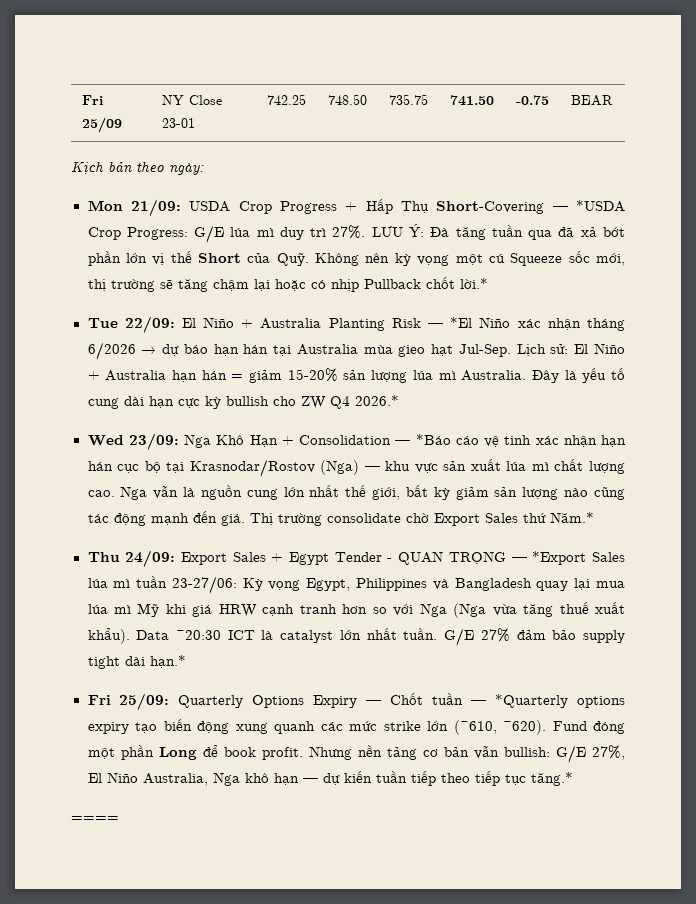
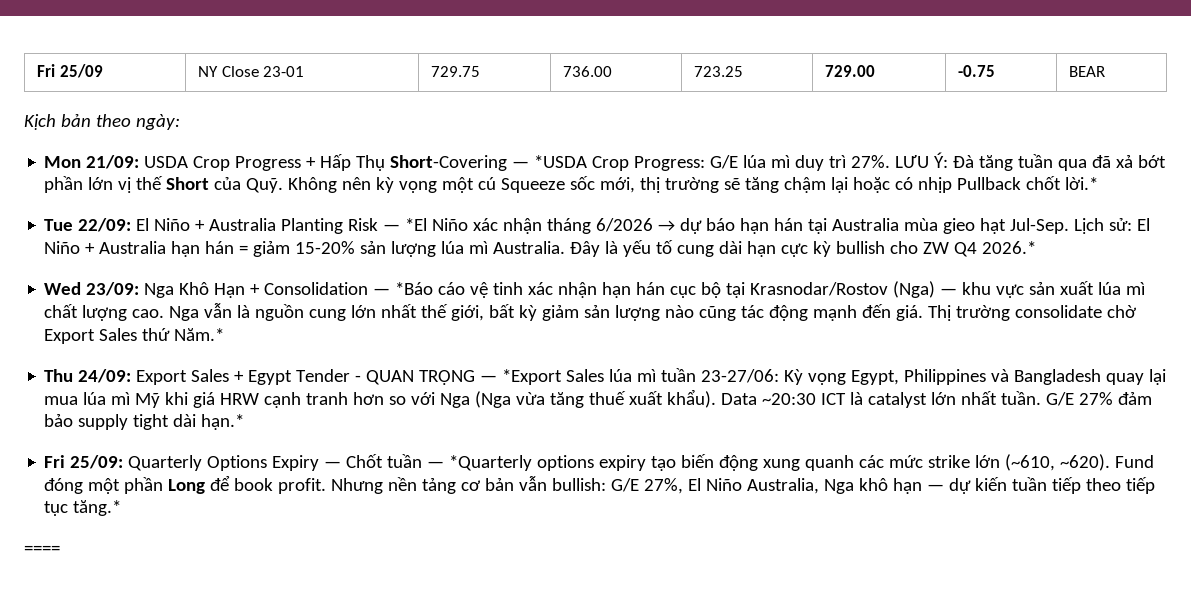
[266,94,306,105] [327,94,367,105] [388,94,428,105] [449,95,494,106] 742.25 | 748.50 | 735.75 | 741.50 -> [431,66,481,77] [563,66,613,77] [694,66,744,77] [825,65,876,77] 729.75 | 736.00 | 723.25 | 729.00

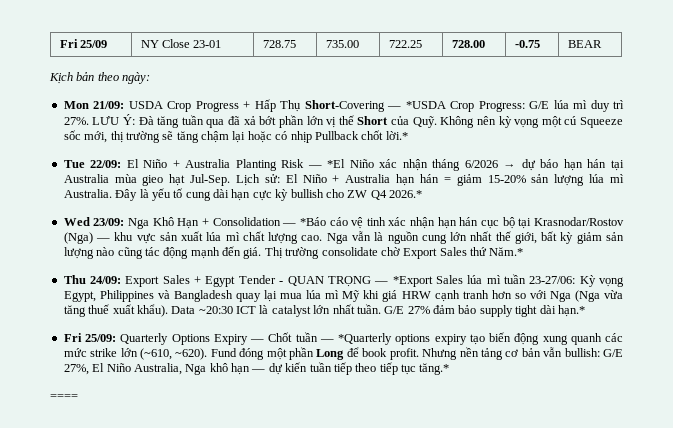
[431,66,481,77] [563,66,613,77] [694,66,744,77] [825,65,876,77] 729.75 | 736.00 | 723.25 | 729.00 -> [262,40,296,48] [325,40,359,48] [388,40,422,48] [451,40,485,48] 728.75 | 735.00 | 722.25 | 728.00

